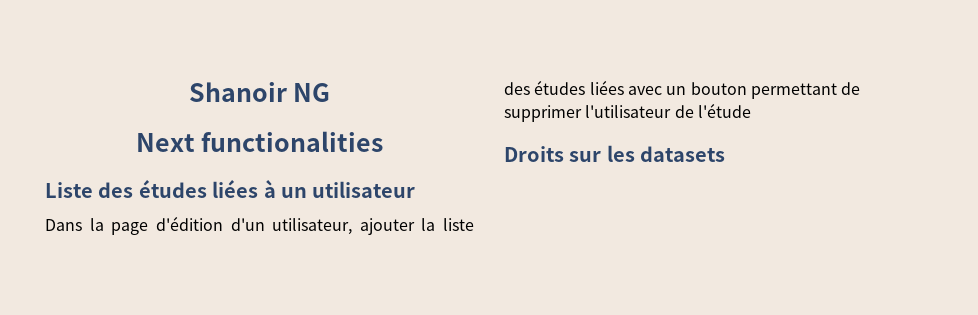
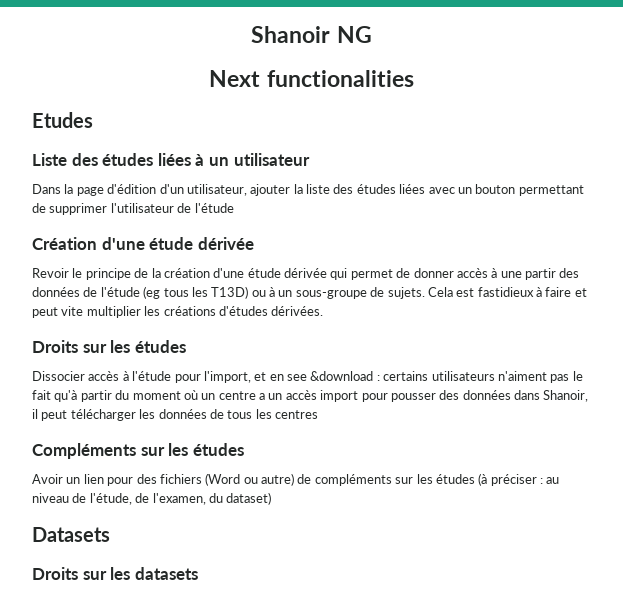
(384, 141) none -> [32,112,93,128] // Etudes
(751, 110) none -> [32,237,254,250] [32,268,580,280] [32,286,587,299] [32,306,324,318] [32,340,186,353] [32,371,583,383] [32,390,589,402] [32,409,318,421] [32,443,244,459] [32,473,560,486] [32,492,272,505] [32,527,110,542] // Création d'une étude dérivée // Revoir le principe de la création d'une étude dérivée qui permet de donner accès à une partir des données de l'étude (eg tous les T13D) ou à un sous-groupe de sujets. Cela est fastidieux à faire et peut vite multiplier les créations d'études dérivées. // Droits sur les études // Dissocier accès à l'étude pour l'import, et en see &download : certains utilisateurs n'aiment pas le fait qu'à partir du moment où un centre a un accès import pour pousser des données dans Shanoir, il peut télécharger les données de tous les centres // Compléments sur les études // Avoir un lien pour des fichiers (Word ou autre) de compléments sur les études (à préciser : au niveau de l'étude, de l'examen, du dataset) // Datasets

